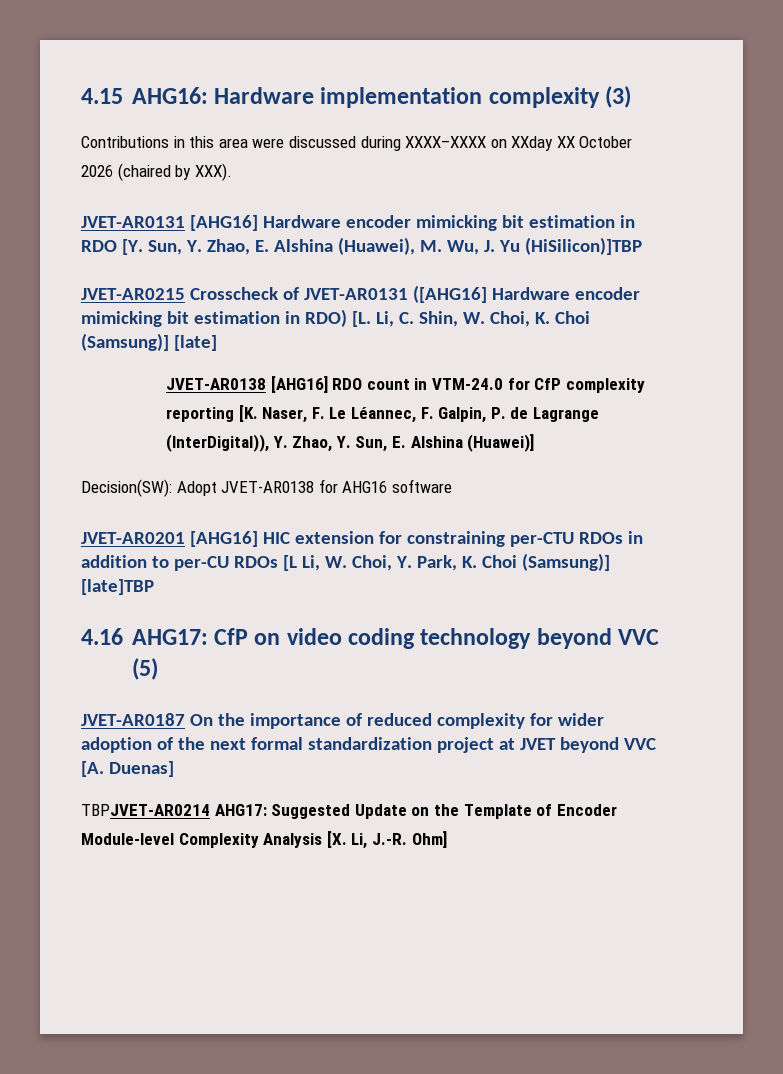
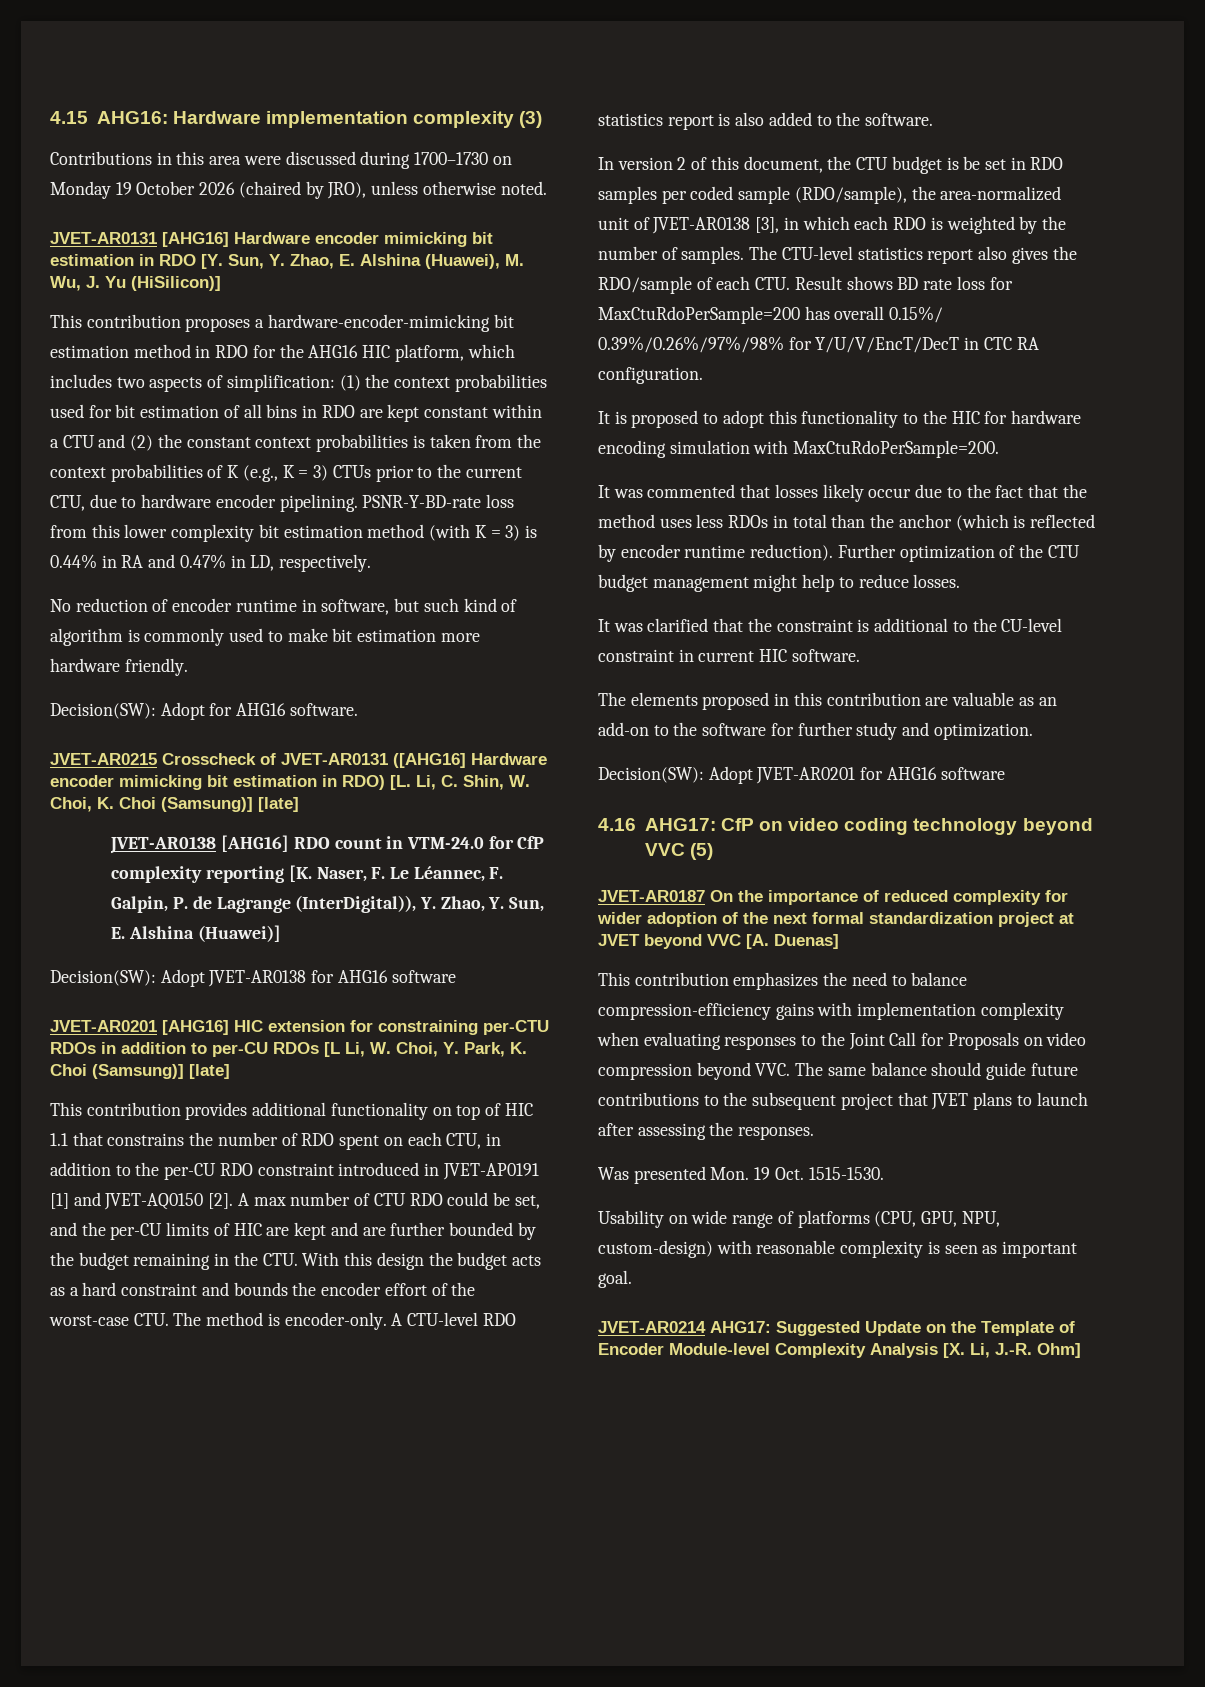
[405,136,633,151] [81,163,232,181] XXXX–XXXX on XXday XX October 2026 (chaired by XXX). -> [414,152,512,165] [50,181,547,199] 1700–1730 on Monday 19 October 2026 (chaired by JRO), unless otherwise noted.
[524,237,642,255] (HiSilicon)]TBP -> [131,276,221,291] [50,314,514,332] [50,344,515,362] [50,374,547,392] [50,404,542,422] [50,434,541,452] [50,464,522,482] [50,494,515,512] [50,524,537,542] [50,554,372,572] [50,598,518,615] [50,628,480,646] [50,658,188,676] [50,702,358,720] (HiSilicon)] // This contribution proposes a hardware-encoder-mimicking bit estimation method in RDO for the AHG16 HIC platform, which includes two aspects of simplification: (1) the context probabilities used for bit estimation of all bins in RDO are kept constant within a CTU and (2) the constant context probabilities is taken from the context probabilities of K (e.g., K = 3) CTUs prior to the current CTU, due to hardware encoder pipelining. PSNR-Y-BD-rate loss from this lower complexity bit estimation method (with K = 3) is 0.44% in RA and 0.47% in LD, respectively. // No reduction of encoder runtime in software, but such kind of algorithm is commonly used to make bit estimation more hardware friendly. // Decision(SW): Adopt for AHG16 software.
[81,579,154,595] [late]TBP -> [189,1064,230,1079] [50,1102,533,1120] [50,1132,501,1150] [50,1162,539,1180] [50,1192,540,1210] [50,1222,536,1240] [50,1252,541,1270] [50,1282,476,1296] [49,1312,516,1330] [598,112,934,130] [598,156,1064,174] [598,186,1062,204] [598,216,1066,234] [598,246,1077,264] [598,276,1013,294] [598,306,944,324] [598,336,1039,353] [598,367,703,384] [598,410,1081,428] [598,440,1000,458] [598,484,1087,502] [598,514,1095,531] [598,544,1080,562] [598,574,961,592] [598,618,1063,632] [598,649,860,662] [598,692,1057,710] [598,722,1033,740] [598,766,1005,784] [late] // This contribution provides additional functionality on top of HIC 1.1 that constrains the number of RDO spent on each CTU, in addition to the per-CU RDO constraint introduced in JVET-AP0191 [1] and JVET-AQ0150 [2]. A max number of CTU RDO could be set, and the per-CU limits of HIC are kept and are further bounded by the budget remaining in the CTU. With this design the budget acts as a hard constraint and bounds the encoder effort of the worst-case CTU. The method is encoder-only. A CTU-level RDO statistics report is also added to the software. // In version 2 of this document, the CTU budget is be set in RDO samples per coded sample (RDO/sample), the area-normalized unit of JVET-AR0138 [3], in which each RDO is weighted by the number of samples. The CTU-level statistics report also gives the RDO/sample of each CTU. Result shows BD rate loss for MaxCtuRdoPerSample=200 has overall 0.15%/ 0.39%/0.26%/97%/98% for Y/U/V/EncT/DecT in CTC RA configuration. // It is proposed to adopt this functionality to the HIC for hardware encoding simulation with MaxCtuRdoPerSample=200. // It was commented that losses likely occur due to the fact that the method uses less RDOs in total than the anchor (which is reflected by encoder runtime reduction). Further optimization of the CTU budget management might help to reduce losses. // It was clarified that the constraint is additional to the CU-level constraint in current HIC software. // The elements proposed in this contribution are valuable as an add-on to the software for further study and optimization. // Decision(SW): Adopt JVET-AR0201 for AHG16 software
[81,804,210,816] TBPJVET-AR0214 -> [598,972,968,990] [598,1002,1064,1020] [597,1032,1087,1050] [598,1062,1078,1080] [598,1092,1088,1110] [598,1122,815,1140] [598,1166,884,1184] [598,1210,1000,1228] [598,1240,1078,1258] [598,1270,632,1288] [598,1321,706,1333] This contribution emphasizes the need to balance compression-efficiency gains with implementation complexity when evaluating responses to the Joint Call for Proposals on video compression beyond VVC. The same balance should guide future contributions to the subsequent project that JVET plans to launch after assessing the responses. // Was presented Mon. 19 Oct. 1515-1530. // Usability on wide range of platforms (CPU, GPU, NPU, custom-design) with reasonable complexity is seen as important goal. // JVET-AR0214

